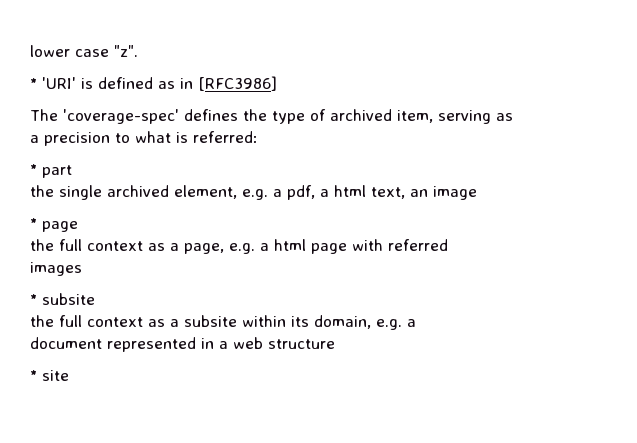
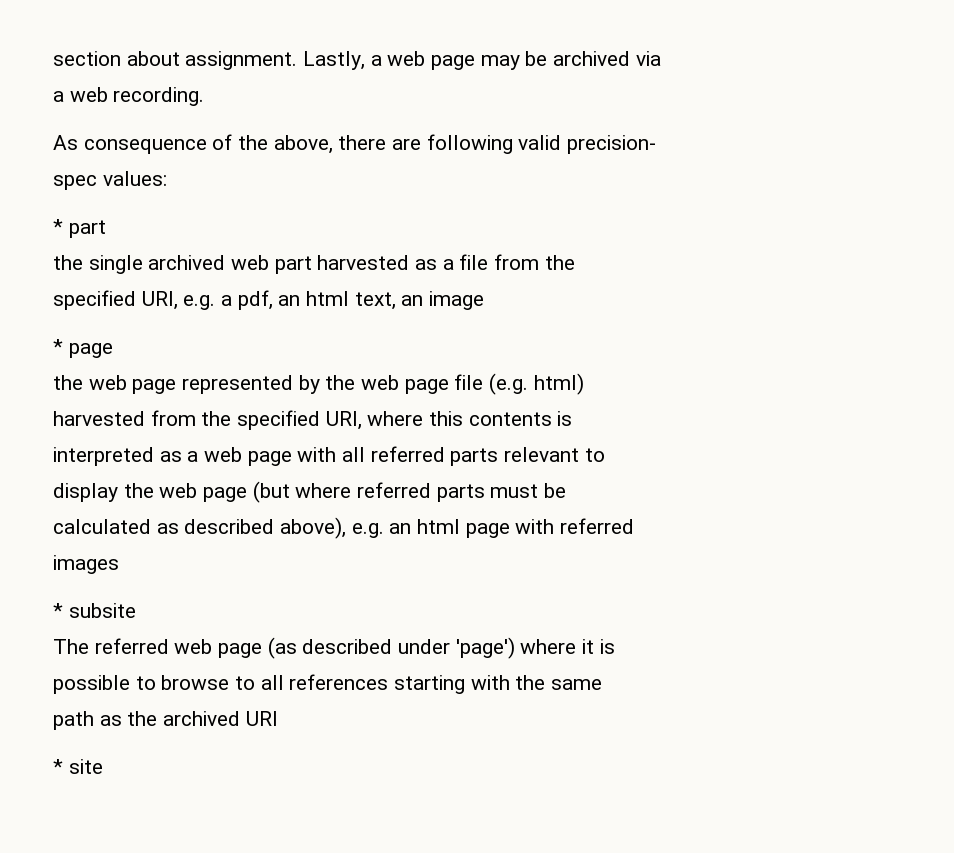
[30,45,138,57] [30,76,277,91] [30,109,513,124] [30,131,258,146] lower case "z". // * 'URI' is defined as in [RFC3986] // The 'coverage-spec' defines the type of archived item, serving as // a precision to what is referred: -> [53,51,661,70] [53,87,205,106] [53,134,657,154] [53,171,167,190] section about assignment. Lastly, a web page may be archived via // a web recording. // As consequence of the above, there are following valid precision- // spec values:
[174,185,237,199] element, -> [231,254,575,274] [53,290,178,310] web part harvested as a file from the // specified URI,
[320,189,329,197] a -> [278,295,301,306] an
[59,239,269,254] full context as a page, e.g. a -> [88,373,584,395] [53,410,573,430] [53,446,605,466] [53,481,567,503] [53,517,412,539] web page represented by the web page file (e.g. html) // harvested from the specified URI, where this contents is // interpreted as a web page with all referred parts relevant to // display the web page (but where referred parts must be // calculated as described above), e.g. an
[30,315,416,330] [30,337,335,352] the full context as a subsite within its domain, e.g. a // document represented in a web structure -> [53,637,615,659] [53,674,603,694] [53,711,278,730] The referred web page (as described under 'page') where it is // possible to browse to all references starting with the same // path as the archived URI

